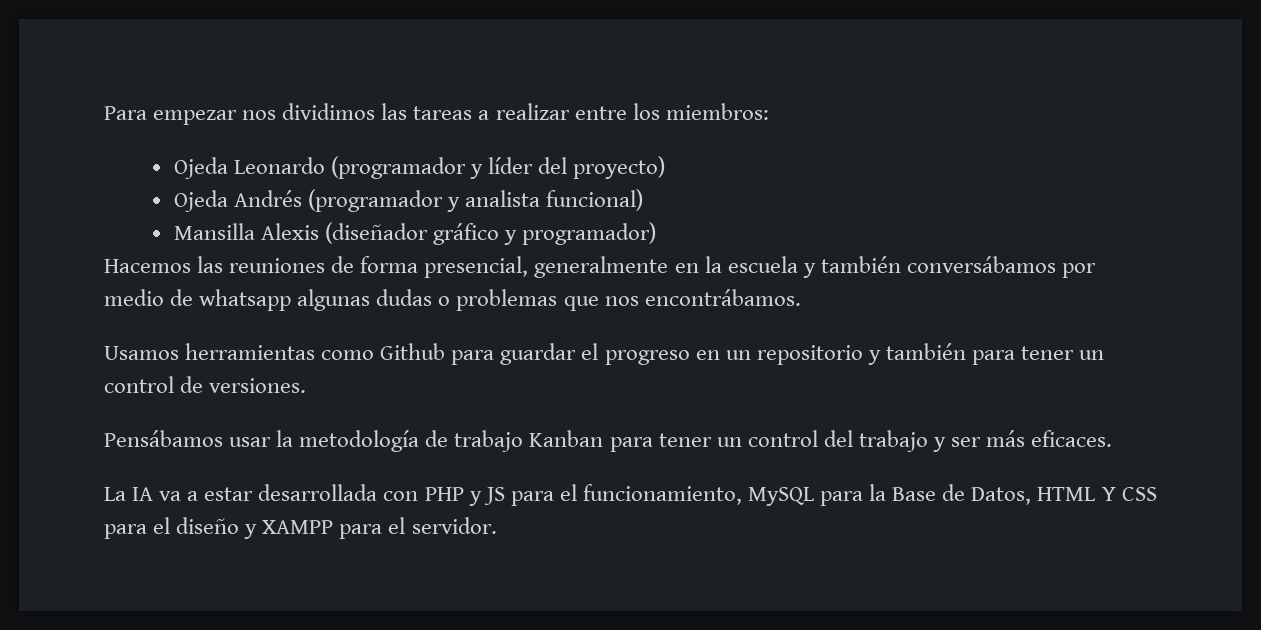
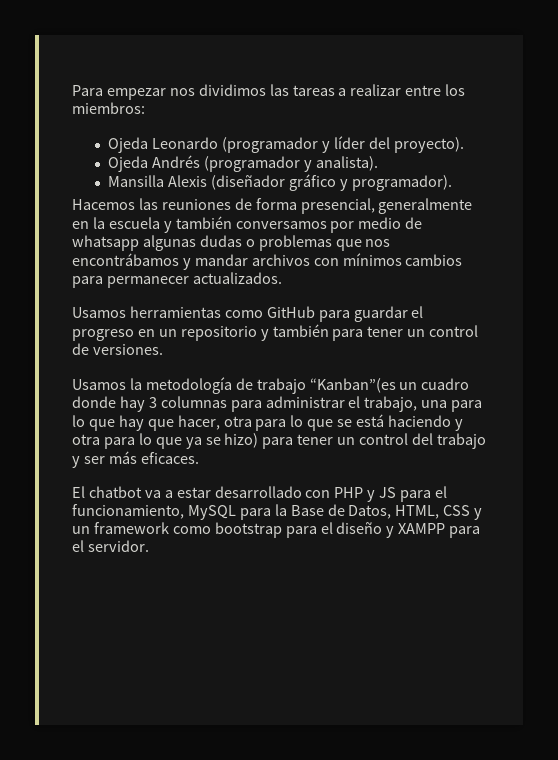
[573,156,666,179] proyecto) -> [393,137,464,153] proyecto).
[464,189,643,211] analista funcional) -> [315,156,378,171] analista).
[521,222,656,245] programador) -> [351,175,452,191] programador).
[906,256,1056,273] conversábamos -> [235,221,327,229] conversamos
[644,289,801,306] encontrábamos. -> [72,253,463,270] [72,272,282,288] encontrábamos y mandar archivos con mínimos cambios para permanecer actualizados.
[380,343,446,360] Github -> [266,306,315,318] GitHub
[104,430,272,447] Pensábamos usar -> [72,379,126,390] Usamos
[529,430,604,447] Kanban -> [309,378,470,393] [72,396,483,412] [72,414,463,431] [72,433,259,449] “Kanban”(es un cuadro donde hay 3 columnas para administrar el trabajo, una para lo que hay que hacer, otra para lo que se está haciendo y otra para lo que ya se hizo)
[104,487,154,501] La IA -> [72,486,142,498] El chatbot
[258,484,378,501] desarrollada -> [214,486,302,498] desarrollado
[1037,487,1157,501] HTML Y CSS -> [395,505,483,520] [72,522,282,538] HTML, CSS y un framework como bootstrap

